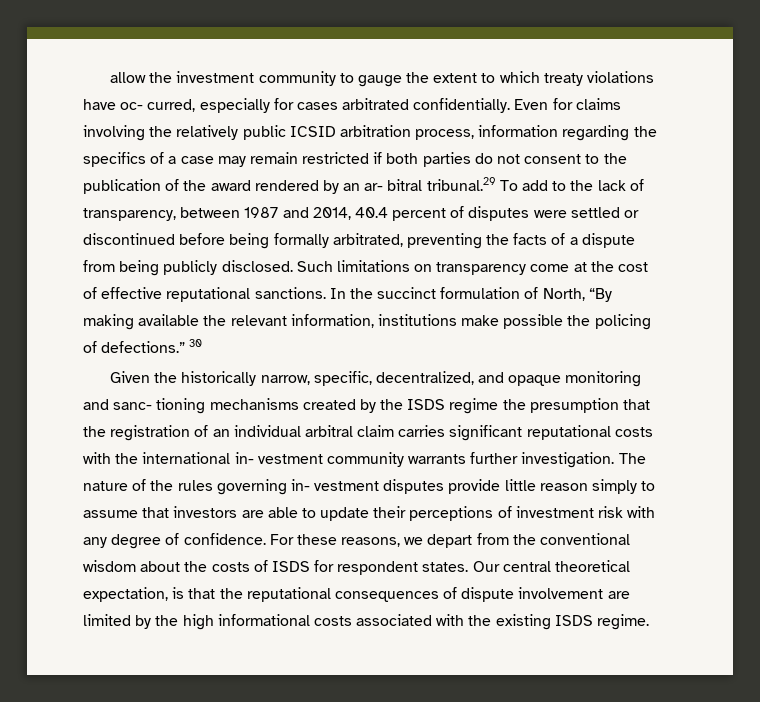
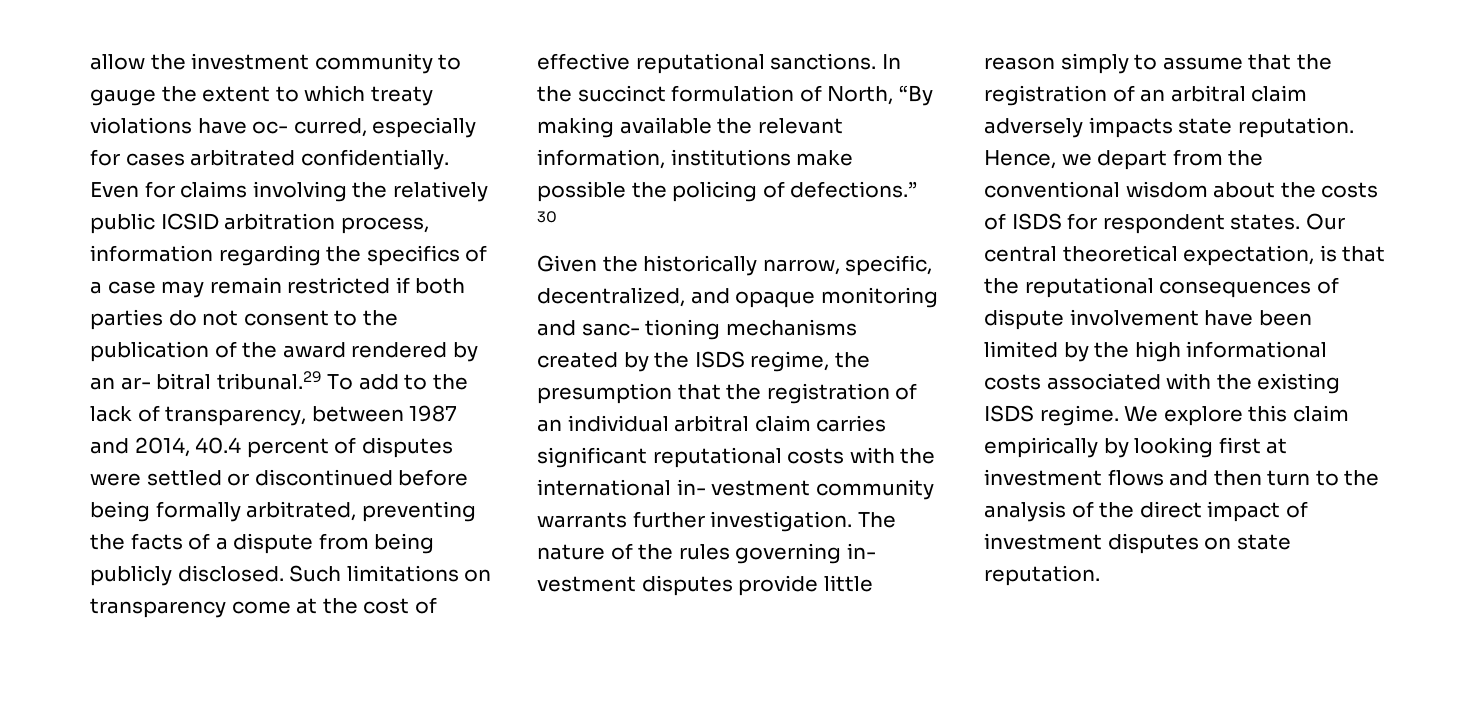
[449,398,499,414] regime -> [750,351,830,372] regime,
[173,506,656,521] [83,533,401,549] investors are able to update their perceptions of investment risk with any degree of confidence. For these reasons, -> [1296,54,1332,70] [984,85,1308,106] [984,117,1354,138] [984,150,1056,169] the registration of an arbitral claim adversely impacts state reputation. Hence,
[607,591,630,599] are -> [1204,310,1312,326] have been
(650, 622) none -> [1124,405,1349,426] [984,437,1288,458] [984,469,1380,486] [984,501,1308,522] [984,533,1291,554] [984,565,1100,586] We explore this claim empirically by looking first at investment flows and then turn to the analysis of the direct impact of investment disputes on state reputation.

